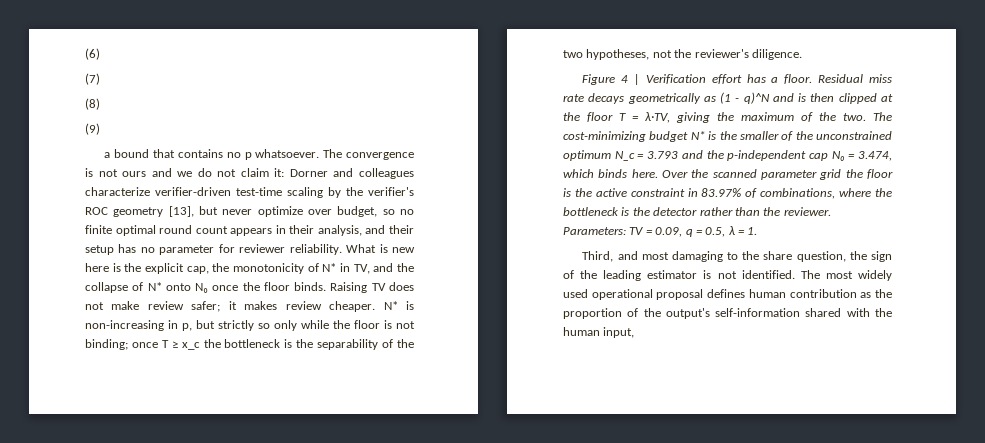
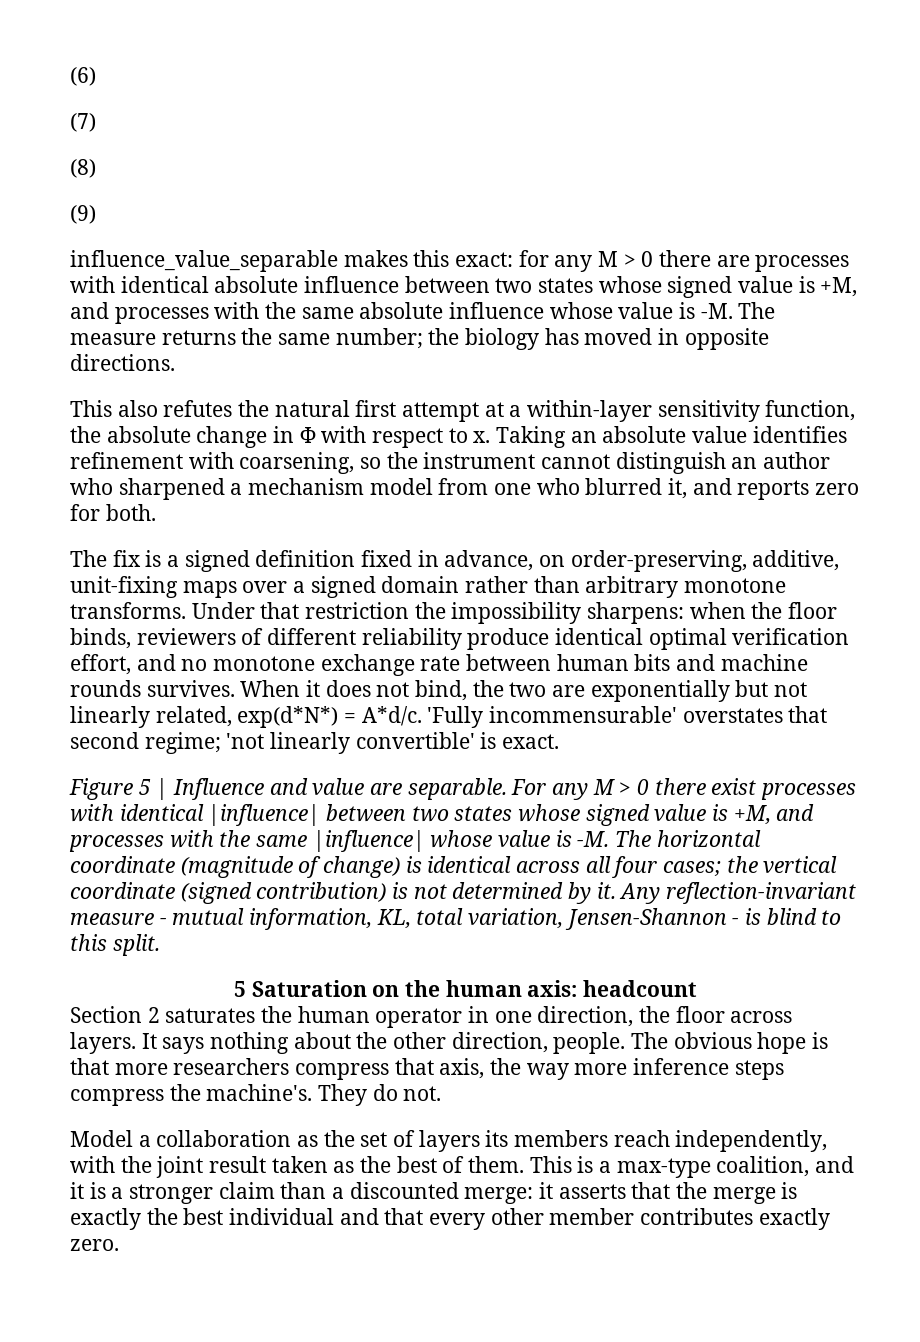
[104,149,414,160] [85,168,414,179] [85,187,414,198] [85,206,414,217] [85,225,414,236] [85,244,416,255] [85,263,415,274] [85,282,414,293] [85,301,415,312] [85,320,415,331] [85,339,414,350] [563,49,802,60] [582,74,892,85] [563,92,893,104] [563,112,892,123] [563,131,892,142] [563,150,892,161] [563,169,893,180] [563,188,892,199] [563,207,831,216] [563,226,758,237] [582,251,892,262] [563,270,892,281] [563,289,892,300] [563,308,892,319] [563,327,635,338] a bound that contains no p whatsoever. The convergence is not ours and we do not claim it: Dorner and colleagues characterize verifier-driven test-time scaling by the verifier's ROC geometry [13], but never optimize over budget, so no finite optimal round count appears in their analysis, and their setup has no parameter for reviewer reliability. What is new here is the explicit cap, the monotonicity of N* in TV, and the collapse of N* onto N₀ once the floor binds. Raising TV does not make review safer; it makes review cheaper. N* is non-increasing in p, but strictly so only while the floor is not binding; once T ≥ x_c the bottleneck is the separability of the two hypotheses, not the reviewer's diligence. // Figure 4 | Verification effort has a floor. Residual miss rate decays geometrically as (1 - q)^N and is then clipped at the floor T = λ·TV, giving the maximum of the two. The cost-minimizing budget N* is the smaller of the unconstrained optimum N_c = 3.793 and the p-independent cap N₀ = 3.474, which binds here. Over the scanned parameter grid the floor is the active constraint in 83.97% of combinations, where the bottleneck is the detector rather than the reviewer. Parameters: TV = 0.09, q = 0.5, λ = 1. // Third, and most damaging to the share question, the sign of the leading estimator is not identified. The most widely used operational proposal defines human contribution as the proportion of the output's self-information shared with the human input, -> [70,250,850,272] [70,276,858,298] [70,302,776,324] [70,328,769,350] [70,354,175,371] [70,400,856,422] [70,426,847,448] [70,452,831,474] [70,478,860,500] [70,504,156,521] [70,550,840,572] [70,576,787,598] [70,602,838,624] [70,628,850,650] [70,654,808,676] [70,680,808,702] [70,706,828,728] [70,732,560,754] [69,778,857,800] [70,804,815,826] [69,830,761,852] [70,856,838,878] [70,882,857,904] [70,908,842,930] [70,934,160,956] [233,980,698,997] [70,1006,793,1028] [70,1032,829,1054] [70,1058,784,1080] [70,1084,442,1106] [70,1130,828,1152] [70,1156,855,1178] [70,1182,798,1204] [70,1208,830,1230] [70,1239,119,1251] influence_value_separable makes this exact: for any M > 0 there are processes with identical absolute influence between two states whose signed value is +M, and processes with the same absolute influence whose value is -M. The measure returns the same number; the biology has moved in opposite directions. // This also refutes the natural first attempt at a within-layer sensitivity function, the absolute change in Φ with respect to x. Taking an absolute value identifies refinement with coarsening, so the instrument cannot distinguish an author who sharpened a mechanism model from one who blurred it, and reports zero for both. // The fix is a signed definition fixed in advance, on order-preserving, additive, unit-fixing maps over a signed domain rather than arbitrary monotone transforms. Under that restriction the impossibility sharpens: when the floor binds, reviewers of different reliability produce identical optimal verification effort, and no monotone exchange rate between human bits and machine rounds survives. When it does not bind, the two are exponentially but not linearly related, exp(d*N*) = A*d/c. 'Fully incommensurable' overstates that second regime; 'not linearly convertible' is exact. // Figure 5 | Influence and value are separable. For any M > 0 there exist processes with identical |influence| between two states whose signed value is +M, and processes with the same |influence| whose value is -M. The horizontal coordinate (magnitude of change) is identical across all four cases; the vertical coordinate (signed contribution) is not determined by it. Any reflection-invariant measure - mutual information, KL, total variation, Jensen-Shannon - is blind to this split. // 5 Saturation on the human axis: headcount // Section 2 saturates the human operator in one direction, the floor across layers. It says nothing about the other direction, people. The obvious hope is that more researchers compress that axis, the way more inference steps compress the machine's. They do not. // Model a collaboration as the set of layers its members reach independently, with the joint result taken as the best of them. This is a max-type coalition, and it is a stronger claim than a discounted merge: it asserts that the merge is exactly the best individual and that every other member contributes exactly zero.

